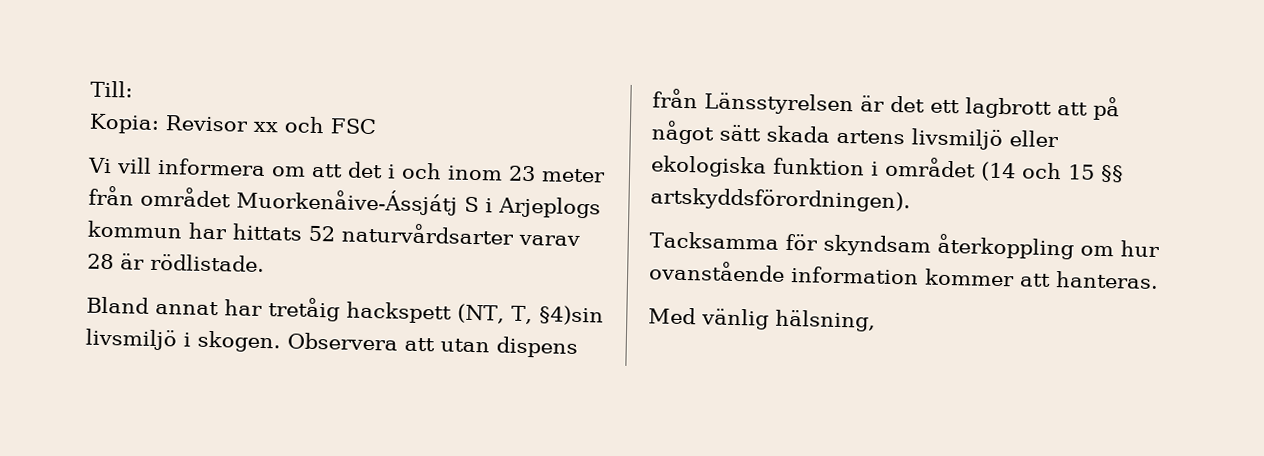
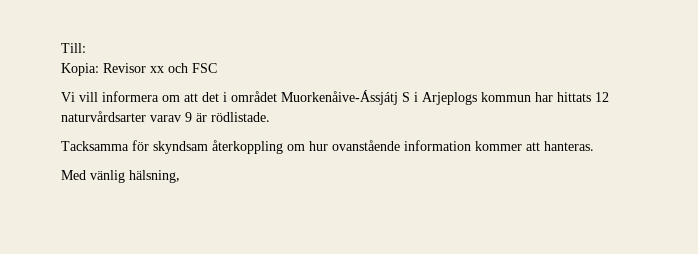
[401,162,606,183] [88,185,134,206] och inom 23 meter från -> (227, 97) none
[308,225,335,242] 52 -> [595,92,609,102] 12
[87,253,114,270] 28 -> [185,112,192,122] 9
[86,296,604,326] [85,328,578,358] [652,88,1120,121] [651,120,1059,151] [651,155,1124,183] [650,187,911,213] // Bland annat har tretåig hackspett (NT, T, §4)sin livsmiljö i skogen. Observera att utan dispens från Länsstyrelsen är det ett lagbrott att på något sätt skada artens livsmiljö eller ekologiska funktion i området (14 och 15 §§ artskyddsförordningen). -> (270, 117) none

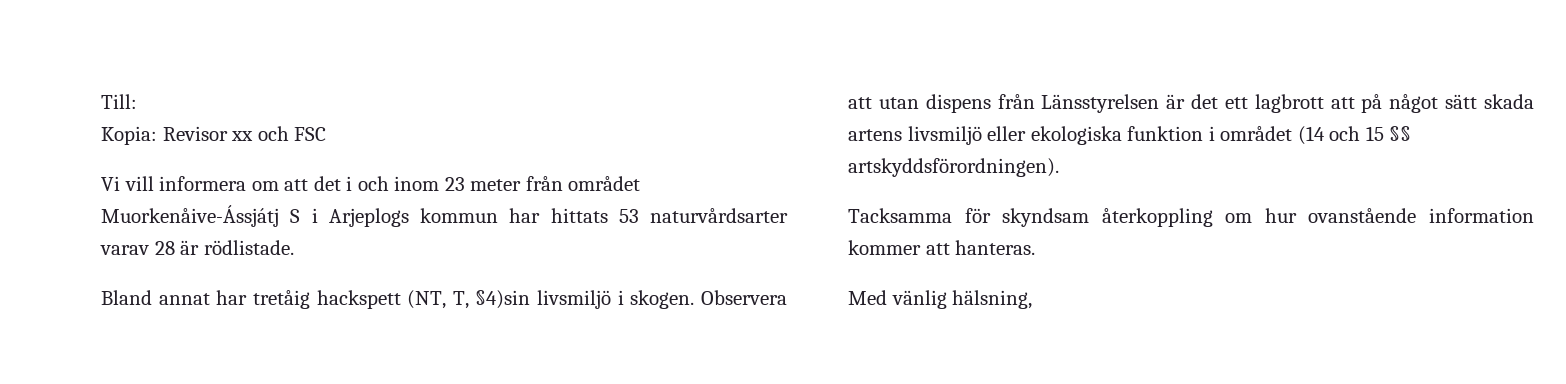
(227, 97) none -> [357,176,563,191] och inom 23 meter från
[595,92,609,102] 12 -> [618,209,639,223] 53
[185,112,192,122] 9 -> [154,241,175,255] 28
(270, 117) none -> [101,290,787,309] [848,94,1534,113] [848,126,1412,145] [848,158,1059,177] // Bland annat har tretåig hackspett (NT, T, §4)sin livsmiljö i skogen. Observera att utan dispens från Länsstyrelsen är det ett lagbrott att på något sätt skada artens livsmiljö eller ekologiska funktion i området (14 och 15 §§ artskyddsförordningen).

